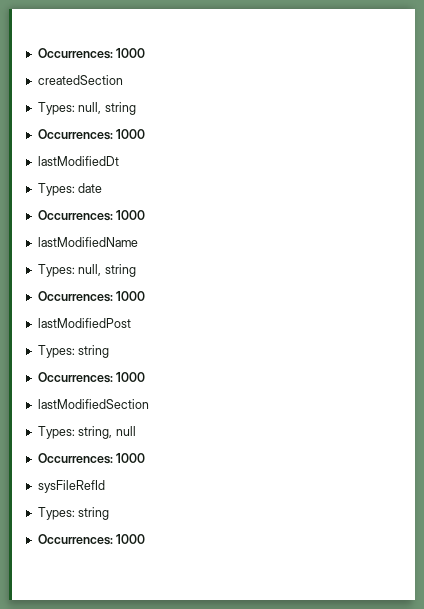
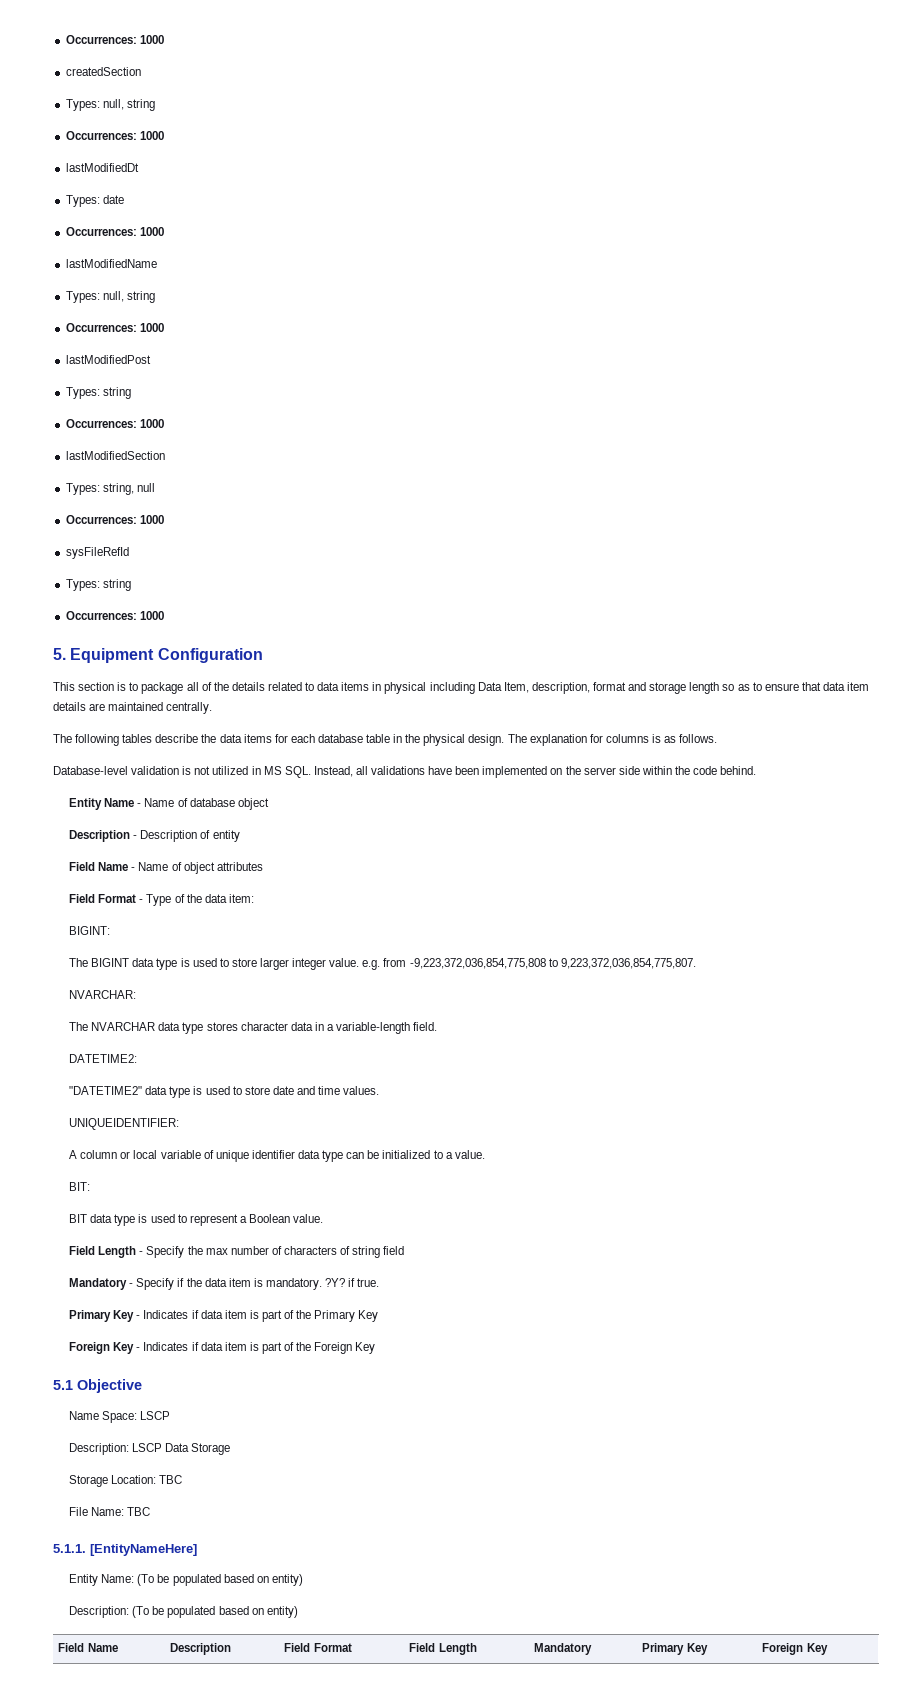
(146, 539) none -> [53,648,263,663] [53,682,870,694] [53,702,213,714] [53,734,718,746] [53,766,757,778] [69,798,269,810] [69,830,240,842] [69,862,263,874] [69,894,254,906] [69,926,111,935] [69,958,696,970] [69,990,137,999] [69,1022,438,1034] [69,1054,138,1063] [69,1086,380,1098] [69,1118,180,1130] [69,1150,485,1162] [69,1182,91,1191] [69,1214,324,1226] [69,1246,405,1258] [69,1278,380,1290] [69,1310,379,1322] [69,1342,376,1354] [53,1379,142,1393] [69,1411,171,1423] [69,1443,231,1455] [69,1475,183,1487] [69,1507,151,1516] [53,1544,197,1556] [69,1574,303,1586] [69,1606,298,1618] [58,1643,118,1652] [170,1643,232,1655] [284,1643,352,1652] [409,1643,477,1655] [534,1643,593,1655] [642,1643,708,1655] [762,1643,828,1655] // 5. Equipment Configuration // This section is to package all of the details related to data items in physical including Data Item, description, format and storage length so as to ensure that data item details are maintained centrally. // The following tables describe the data items for each database table in the physical design. The explanation for columns is as follows. // Database-level validation is not utilized in MS SQL. Instead, all validations have been implemented on the server side within the code behind. // Entity Name - Name of database object // Description - Description of entity // Field Name - Name of object attributes // Field Format - Type of the data item: // BIGINT: // The BIGINT data type is used to store larger integer value. e.g. from -9,223,372,036,854,775,808 to 9,223,372,036,854,775,807. // NVARCHAR: // The NVARCHAR data type stores character data in a variable-length field. // DATETIME2: // "DATETIME2" data type is used to store date and time values. // UNIQUEIDENTIFIER: // A column or local variable of unique identifier data type can be initialized to a value. // BIT: // BIT data type is used to represent a Boolean value. // Field Length - Specify the max number of characters of string field // Mandatory - Specify if the data item is mandatory. ?Y? if true. // Primary Key - Indicates if data item is part of the Primary Key // Foreign Key - Indicates if data item is part of the Foreign Key // 5.1 Objective // Name Space: LSCP // Description: LSCP Data Storage // Storage Location: TBC // File Name: TBC // 5.1.1. [EntityNameHere] // Entity Name: (To be populated based on entity) // Description: (To be populated based on entity) // Field Name | Description | Field Format | Field Length | Mandatory | Primary Key | Foreign Key

